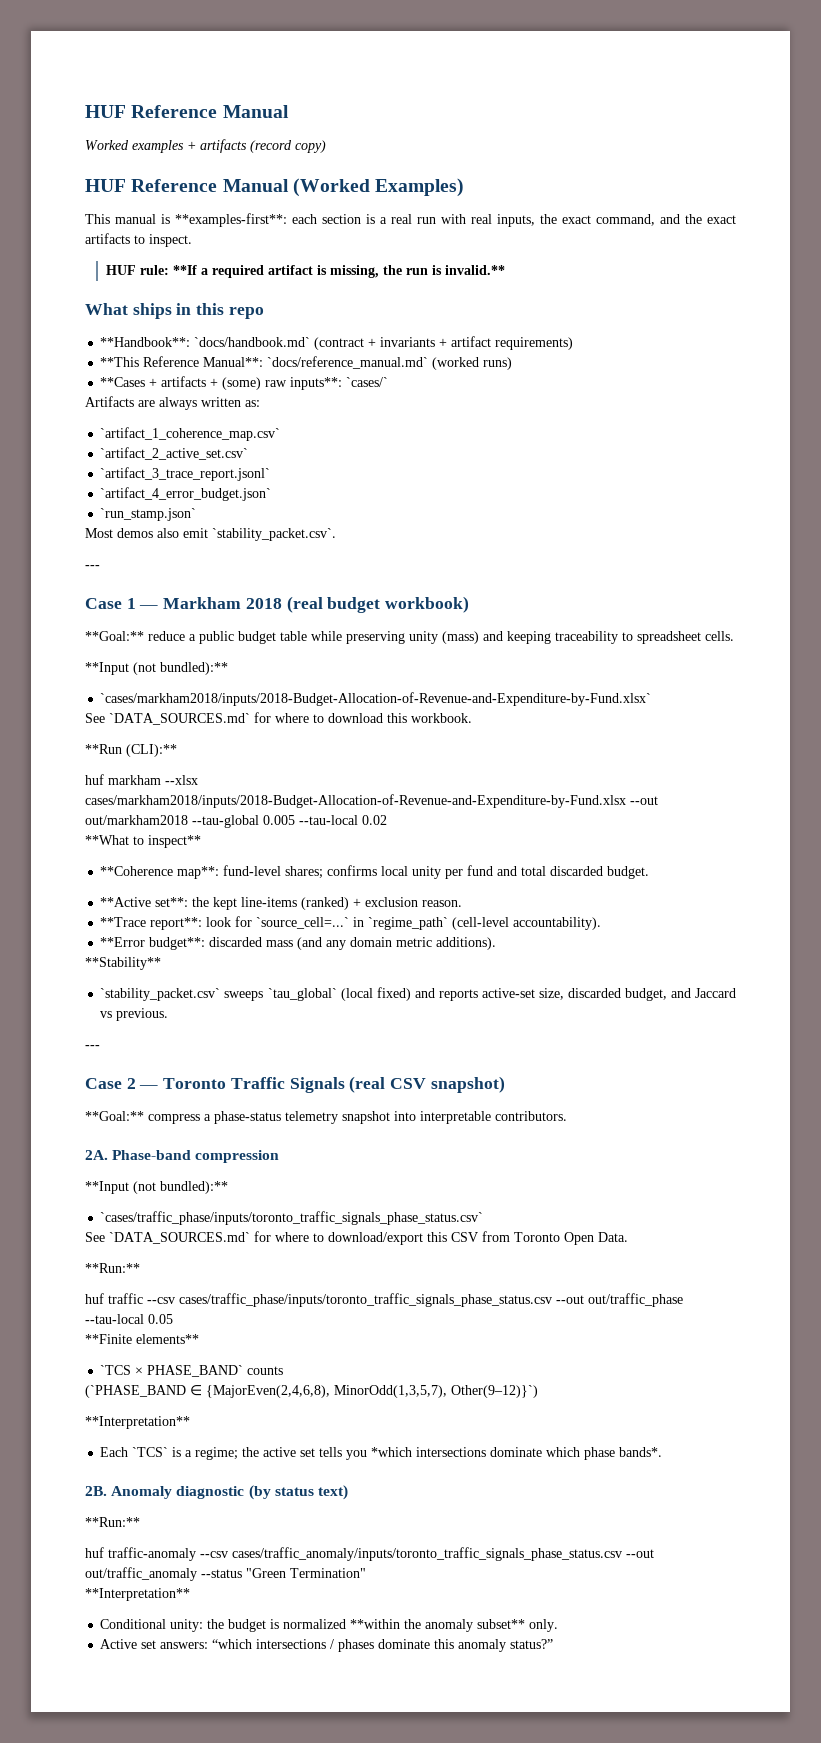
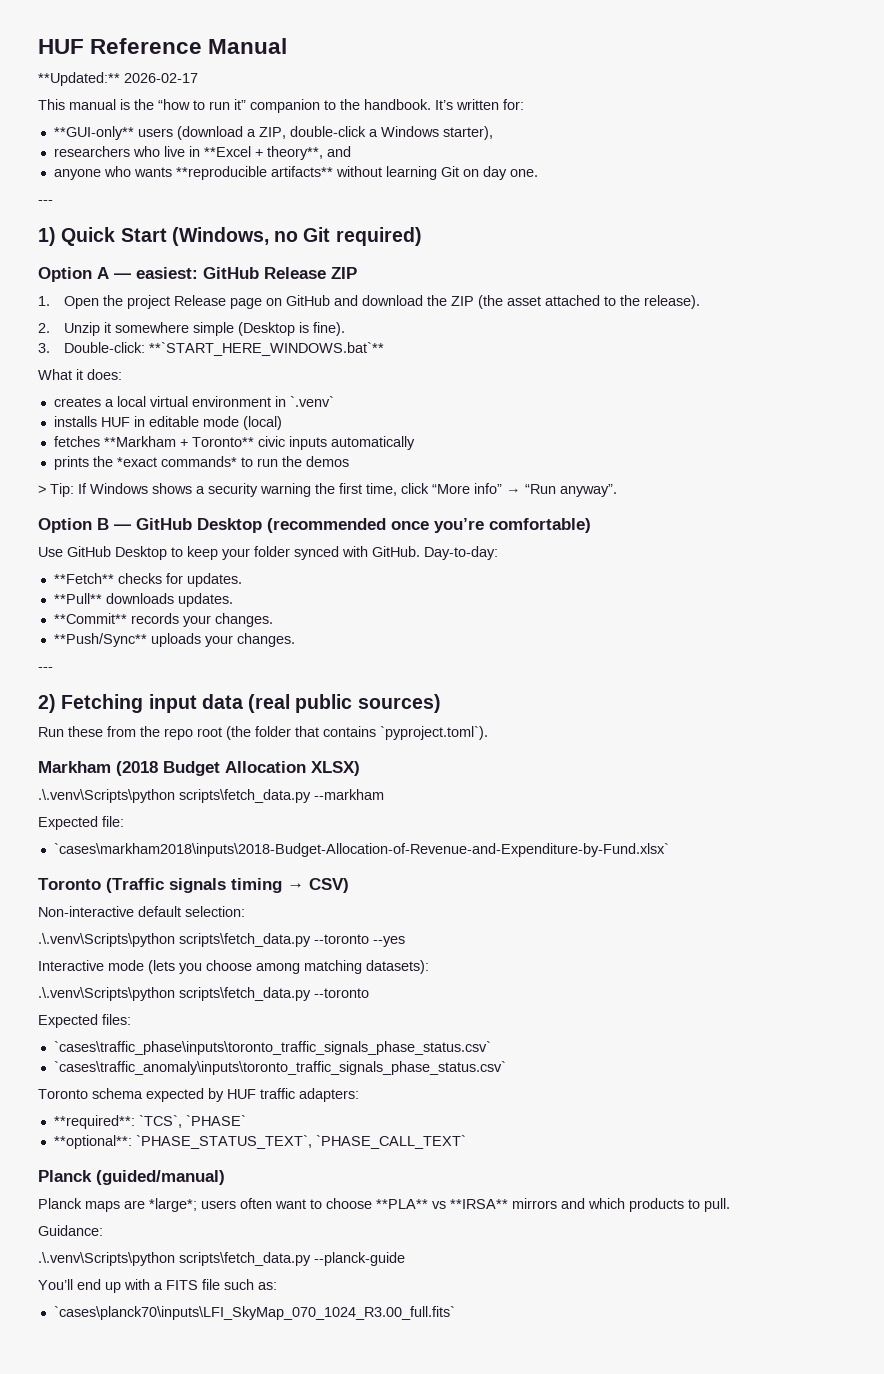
[85,139,326,153] [85,178,465,197] [85,213,736,227] [85,233,192,247] [106,265,506,278] [85,303,264,319] [100,336,574,350] [100,356,513,370] [100,376,389,390] [85,396,260,410] [100,427,281,441] [100,447,249,460] [100,467,271,481] [100,487,272,501] [100,508,197,521] [85,528,336,541] [85,565,100,569] [85,596,470,613] [85,631,734,644] [85,662,228,675] [100,692,652,706] [85,712,472,725] [85,744,177,757] [85,774,198,785] [85,794,658,808] [85,815,387,828] [85,835,201,848] [100,865,650,879] [100,897,463,910] [100,916,602,930] [100,937,497,950] [85,957,161,970] [100,987,736,1001] [100,1008,169,1021] [85,1045,100,1049] [85,1076,505,1093] [85,1111,567,1124] [85,1150,280,1163] [85,1181,228,1194] [100,1211,484,1225] [85,1231,628,1245] [85,1263,140,1273] [85,1293,683,1307] [85,1314,173,1324] [85,1334,199,1344] [100,1365,284,1377] [85,1385,538,1398] [85,1416,190,1429] [100,1447,663,1460] [85,1485,348,1500] [85,1517,140,1527] [85,1547,654,1561] [85,1567,366,1581] [85,1588,190,1601] [100,1619,559,1632] [100,1639,554,1652] Worked examples + artifacts (record copy) // HUF Reference Manual (Worked Examples) // This manual is **examples-first**: each section is a real run with real inputs, the exact command, and the exact artifacts to inspect. // HUF rule: **If a required artifact is missing, the run is invalid.** // What ships in this repo // **Handbook**: `docs/handbook.md` (contract + invariants + artifact requirements) // **This Reference Manual**: `docs/reference_manual.md` (worked runs) // **Cases + artifacts + (some) raw inputs**: `cases/` // Artifacts are always written as: // `artifact_1_coherence_map.csv` // `artifact_2_active_set.csv` // `artifact_3_trace_report.jsonl` // `artifact_4_error_budget.json` // `run_stamp.json` // Most demos also emit `stability_packet.csv`. // --- // Case 1 — Markham 2018 (real budget workbook) // **Goal:** reduce a public budget table while preserving unity (mass) and keeping traceability to spreadsheet cells. // **Input (not bundled):** // `cases/markham2018/inputs/2018-Budget-Allocation-of-Revenue-and-Expenditure-by-Fund.xlsx` // See `DATA_SOURCES.md` for where to download this workbook. // **Run (CLI):** // huf markham --xlsx cases/markham2018/inputs/2018-Budget-Allocation-of-Revenue-and-Expenditure-by-Fund.xlsx --out out/markham2018 --tau-global 0.005 --tau-local 0.02 // **What to inspect** // **Coherence map**: fund-level shares; confirms local unity per fund and total discarded budget. // **Active set**: the kept line-items (ranked) + exclusion reason. // **Trace report**: look for `source_cell=...` in `regime_path` (cell-level accountability). // **Error budget**: discarded mass (and any domain metric additions). // **Stability** // `stability_packet.csv` sweeps `tau_global` (local fixed) and reports active-set size, discarded budget, and Jaccard vs previous. // --- // Case 2 — Toronto Traffic Signals (real CSV snapshot) // **Goal:** compress a phase-status telemetry snapshot into interpretable contributors. // 2A. Phase-band compression // **Input (not bundled):** // `cases/traffic_phase/inputs/toronto_traffic_signals_phase_status.csv` // See `DATA_SOURCES.md` for where to download/export this CSV from Toronto Open Data. // **Run:** // huf traffic --csv cases/traffic_phase/inputs/toronto_traffic_signals_phase_status.csv --out out/traffic_phase --tau-local 0.05 // **Finite elements** // `TCS × PHASE_BAND` counts // (`PHASE_BAND ∈ {MajorEven(2,4,6,8), MinorOdd(1,3,5,7), Other(9–12)}`) // **Interpretation** // Each `TCS` is a regime; the active set tells you *which intersections dominate which phase bands*. // 2B. Anomaly diagnostic (by status text) // **Run:** // huf traffic-anomaly --csv cases/traffic_anomaly/inputs/toronto_traffic_signals_phase_status.csv --out out/traffic_anomaly --status "Green Termination" // **Interpretation** // Conditional unity: the budget is normalized **within the anomaly subset** only. // Active set answers: “which intersections / phases dominate this anomaly status?” -> [38,72,198,86] [38,99,524,113] [53,126,493,140] [53,146,351,160] [53,166,538,180] [38,200,53,204] [38,227,422,246] [38,267,357,282] [38,295,701,309] [38,322,346,336] [38,342,385,356] [38,369,122,380] [53,396,334,407] [53,416,282,430] [53,436,415,450] [53,456,349,470] [38,483,617,497] [38,518,591,533] [38,546,498,560] [53,573,242,587] [53,593,233,607] [53,613,273,627] [53,633,295,647] [38,667,53,671] [38,694,441,713] [38,726,488,740] [38,761,360,776] [38,789,384,803] [38,816,124,830] [53,843,669,857] [38,878,349,893] [38,906,245,917] [38,933,405,947] [38,960,429,974] [38,987,369,1001] [38,1014,131,1028] [53,1041,491,1055] [53,1061,506,1075] [38,1088,359,1102] [53,1115,246,1129] [53,1135,466,1149] [38,1170,225,1185] [38,1198,730,1212] [38,1225,103,1236] [38,1252,405,1266] [38,1279,277,1293] [53,1306,455,1320] **Updated:** 2026-02-17 // This manual is the “how to run it” companion to the handbook. It’s written for: // **GUI-only** users (download a ZIP, double-click a Windows starter), // researchers who live in **Excel + theory**, and // anyone who wants **reproducible artifacts** without learning Git on day one. // --- // 1) Quick Start (Windows, no Git required) // Option A — easiest: GitHub Release ZIP // 1. Open the project Release page on GitHub and download the ZIP (the asset attached to the release). // 2. Unzip it somewhere simple (Desktop is fine). // 3. Double-click: **`START_HERE_WINDOWS.bat`** // What it does: // creates a local virtual environment in `.venv` // installs HUF in editable mode (local) // fetches **Markham + Toronto** civic inputs automatically // prints the *exact commands* to run the demos // > Tip: If Windows shows a security warning the first time, click “More info” → “Run anyway”. // Option B — GitHub Desktop (recommended once you’re comfortable) // Use GitHub Desktop to keep your folder synced with GitHub. Day-to-day: // **Fetch** checks for updates. // **Pull** downloads updates. // **Commit** records your changes. // **Push/Sync** uploads your changes. // --- // 2) Fetching input data (real public sources) // Run these from the repo root (the folder that contains `pyproject.toml`). // Markham (2018 Budget Allocation XLSX) // .\.venv\Scripts\python scripts\fetch_data.py --markham // Expected file: // `cases\markham2018\inputs\2018-Budget-Allocation-of-Revenue-and-Expenditure-by-Fund.xlsx` // Toronto (Traffic signals timing → CSV) // Non-interactive default selection: // .\.venv\Scripts\python scripts\fetch_data.py --toronto --yes // Interactive mode (lets you choose among matching datasets): // .\.venv\Scripts\python scripts\fetch_data.py --toronto // Expected files: // `cases\traffic_phase\inputs\toronto_traffic_signals_phase_status.csv` // `cases\traffic_anomaly\inputs\toronto_traffic_signals_phase_status.csv` // Toronto schema expected by HUF traffic adapters: // **required**: `TCS`, `PHASE` // **optional**: `PHASE_STATUS_TEXT`, `PHASE_CALL_TEXT` // Planck (guided/manual) // Planck maps are *large*; users often want to choose **PLA** vs **IRSA** mirrors and which products to pull. // Guidance: // .\.venv\Scripts\python scripts\fetch_data.py --planck-guide // You’ll end up with a FITS file such as: // `cases\planck70\inputs\LFI_SkyMap_070_1024_R3.00_full.fits`

